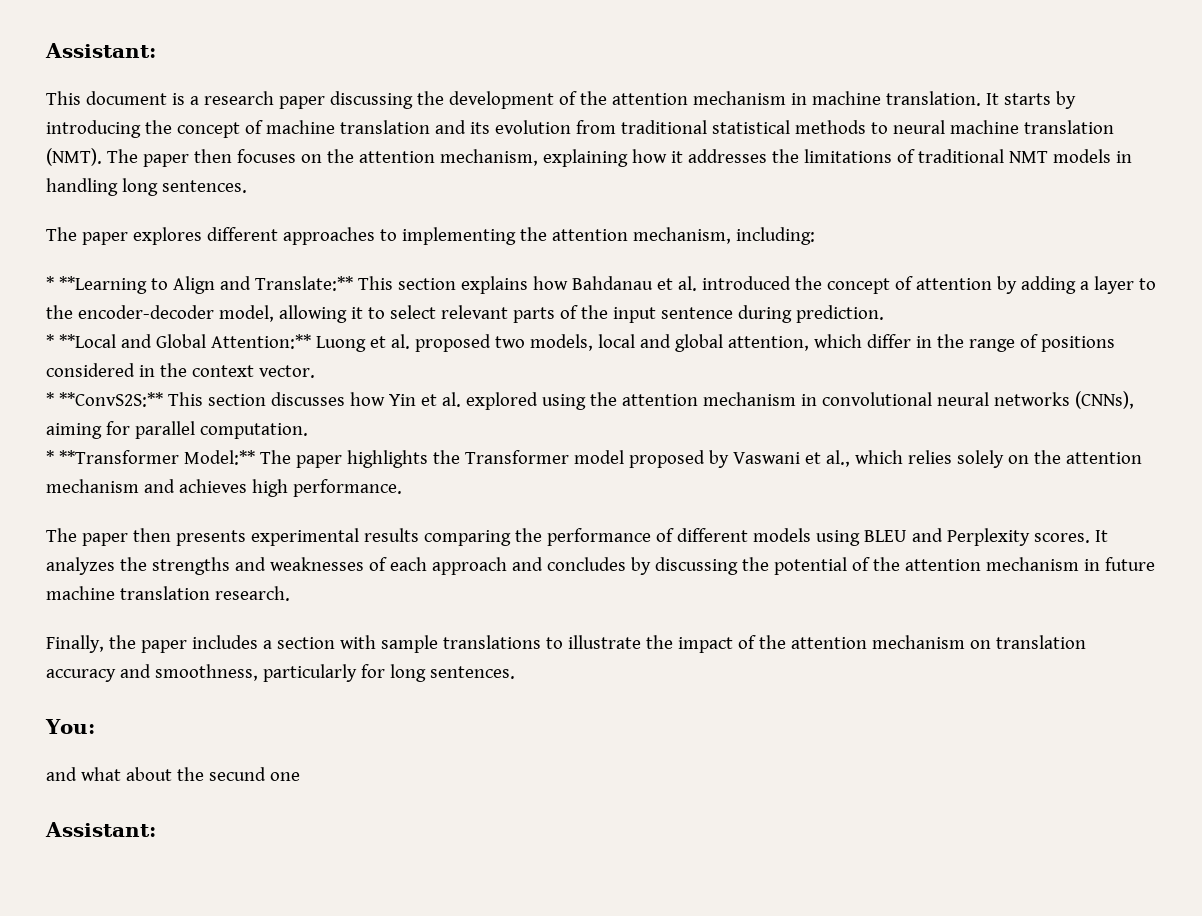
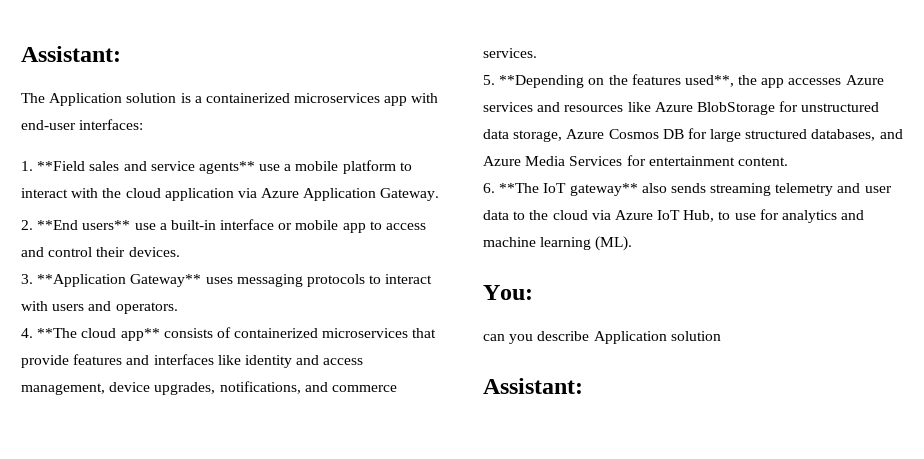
[46,91,1076,109] [46,120,1114,138] [46,148,1132,167] [46,178,247,196] [46,227,815,245] [46,276,1156,294] [46,305,884,323] [46,334,1115,352] [46,363,315,378] [46,391,1134,410] [46,421,308,439] [46,450,1142,468] [46,479,402,497] [46,528,1108,546] [46,557,1155,575] [46,586,290,601] [46,635,1086,653] [46,664,515,682] [45,719,95,734] [46,767,300,781] This document is a research paper discussing the development of the attention mechanism in machine translation. It starts by introducing the concept of machine translation and its evolution from traditional statistical methods to neural machine translation (NMT). The paper then focuses on the attention mechanism, explaining how it addresses the limitations of traditional NMT models in handling long sentences. // The paper explores different approaches to implementing the attention mechanism, including: // * **Learning to Align and Translate:** This section explains how Bahdanau et al. introduced the concept of attention by adding a layer to the encoder-decoder model, allowing it to select relevant parts of the input sentence during prediction. // * **Local and Global Attention:** Luong et al. proposed two models, local and global attention, which differ in the range of positions considered in the context vector. // * **ConvS2S:** This section discusses how Yin et al. explored using the attention mechanism in convolutional neural networks (CNNs), aiming for parallel computation. // * **Transformer Model:** The paper highlights the Transformer model proposed by Vaswani et al., which relies solely on the attention mechanism and achieves high performance. // The paper then presents experimental results comparing the performance of different models using BLEU and Perplexity scores. It analyzes the strengths and weaknesses of each approach and concludes by discussing the potential of the attention mechanism in future machine translation research. // Finally, the paper includes a section with sample translations to illustrate the impact of the attention mechanism on translation accuracy and smoothness, particularly for long sentences. // You: // and what about the secund one -> [21,93,439,106] [21,119,144,130] [21,160,412,174] [21,188,440,201] [21,219,427,233] [21,247,180,257] [21,274,433,287] [21,301,178,314] [21,327,437,341] [21,354,364,368] [21,381,397,395] [483,48,537,58] [483,74,884,88] [483,101,880,115] [483,128,903,142] [483,155,788,166] [483,183,892,196] [483,209,865,223] [483,236,633,251] [483,285,533,300] [483,331,721,344] The Application solution is a containerized microservices app with end-user interfaces: // 1. **Field sales and service agents** use a mobile platform to interact with the cloud application via Azure Application Gateway. // 2. **End users** use a built-in interface or mobile app to access and control their devices. // 3. **Application Gateway** uses messaging protocols to interact with users and operators. // 4. **The cloud app** consists of containerized microservices that provide features and interfaces like identity and access management, device upgrades, notifications, and commerce services. // 5. **Depending on the features used**, the app accesses Azure services and resources like Azure BlobStorage for unstructured data storage, Azure Cosmos DB for large structured databases, and Azure Media Services for entertainment content. // 6. **The IoT gateway** also sends streaming telemetry and user data to the cloud via Azure IoT Hub, to use for analytics and machine learning (ML). // You: // can you describe Application solution

